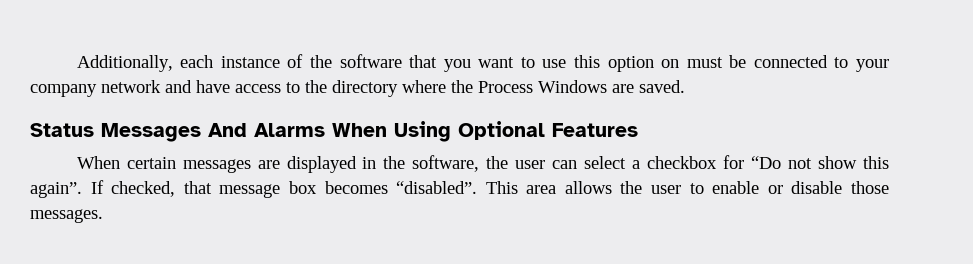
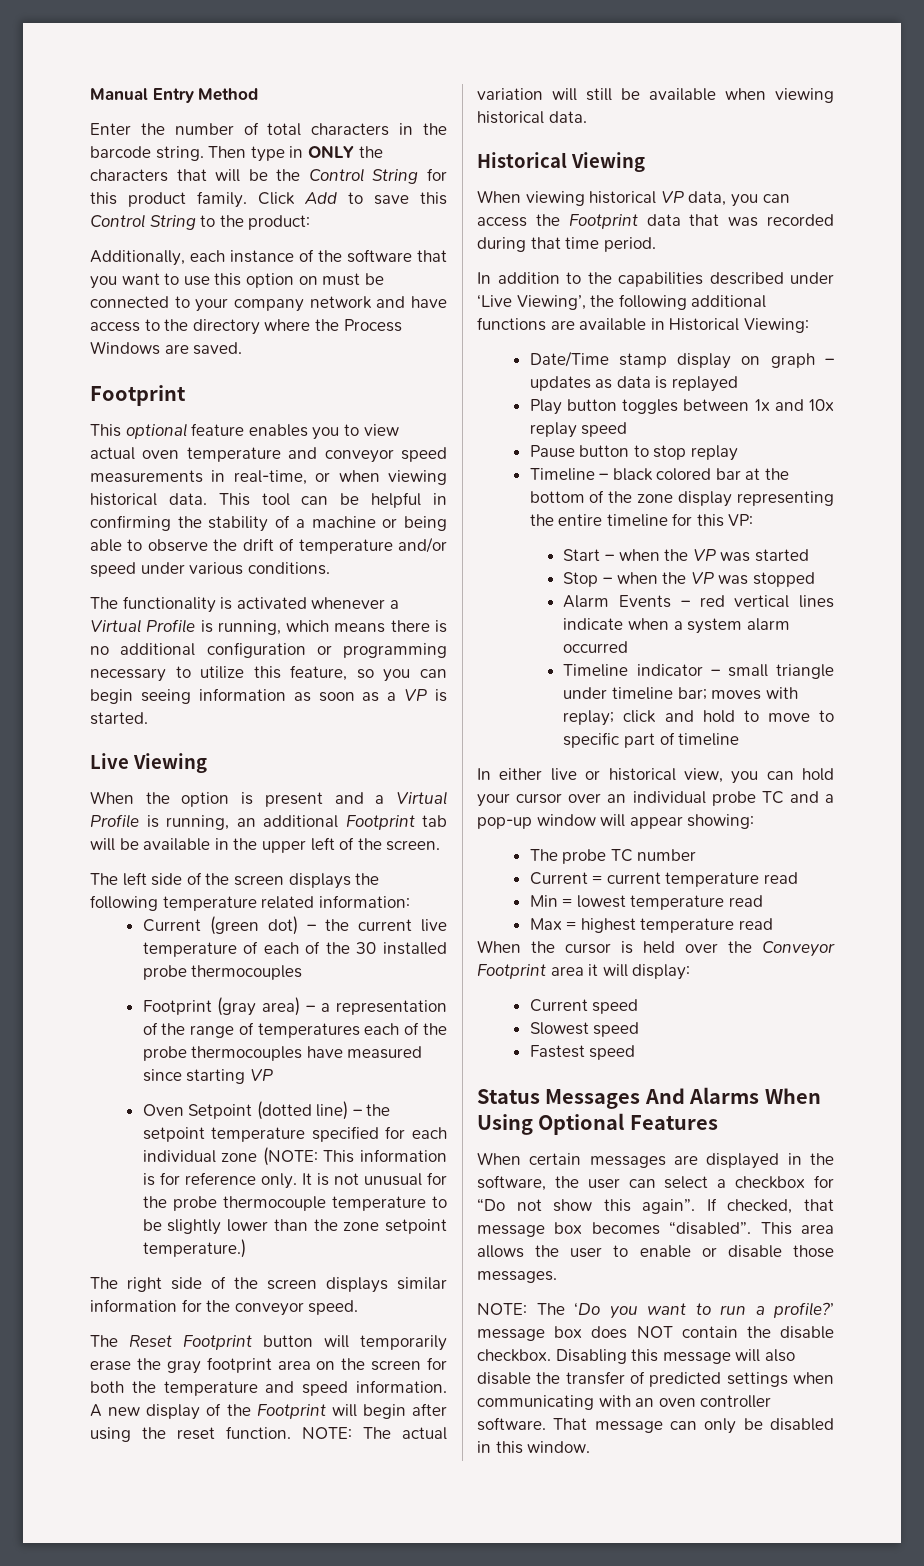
(76, 63) none -> [90,88,259,103] [90,122,447,136] [90,145,383,162] [90,168,447,184] [90,191,447,208] [90,214,311,230] Manual Entry Method // Enter the number of total characters in the barcode string. Then type in ONLY the characters that will be the Control String for this product family. Click Add to save this Control String to the product: //
(685, 86) none -> [90,385,186,406] [90,423,399,440] [90,447,447,463] [90,470,447,485] [90,492,447,508] [90,515,448,532] [90,537,447,554] [90,562,330,577] [90,596,399,613] [90,619,447,635] [90,642,447,658] [90,665,447,682] [90,688,447,704] [90,712,148,725] [90,753,207,773] [90,791,448,807] [90,814,447,830] [90,837,441,853] [90,872,380,889] [90,895,410,911] [142,916,447,935] [142,941,447,957] [142,965,303,980] [142,997,447,1016] [142,1022,447,1038] [142,1046,423,1061] [142,1069,273,1084] [142,1101,391,1120] [142,1126,447,1142] [142,1147,447,1166] [142,1172,447,1189] [142,1196,447,1211] [142,1219,447,1235] [142,1239,246,1258] [90,1276,447,1293] [90,1299,359,1316] [90,1335,447,1351] [90,1357,447,1374] [90,1380,448,1396] [90,1403,447,1420] [90,1426,447,1442] [477,88,834,103] [477,111,587,124] [477,152,645,172] [477,190,790,207] [477,214,834,229] [477,237,656,252] [477,272,834,287] [477,294,767,310] [477,317,809,333] [529,351,835,369] [529,376,738,392] [529,399,834,415] [529,422,628,438] [529,445,738,461] [529,468,790,481] [529,490,834,507] [529,513,754,527] [563,549,809,562] [563,572,815,587] [563,595,834,608] [563,618,790,634] [563,641,629,653] [563,664,834,679] [563,687,798,700] [563,710,834,726] [563,732,740,748] [477,768,834,784] [477,791,834,807] [477,814,755,829] [529,849,697,864] [529,872,798,887] [529,895,763,910] [529,918,773,933] [477,940,835,957] [477,964,691,980] [529,999,639,1014] [529,1022,640,1037] [529,1045,636,1060] // Footprint // This optional feature enables you to view actual oven temperature and conveyor speed measurements in real-time, or when viewing historical data. This tool can be helpful in confirming the stability of a machine or being able to observe the drift of temperature and/or speed under various conditions. // The functionality is activated whenever a Virtual Profile is running, which means there is no additional configuration or programming necessary to utilize this feature, so you can begin seeing information as soon as a VP is started. // Live Viewing // When the option is present and a Virtual Profile is running, an additional Footprint tab will be available in the upper left of the screen. // The left side of the screen displays the following temperature related information: // Current (green dot) – the current live temperature of each of the 30 installed probe thermocouples // Footprint (gray area) – a representation of the range of temperatures each of the probe thermocouples have measured since starting VP // Oven Setpoint (dotted line) – the setpoint temperature specified for each individual zone (NOTE: This information is for reference only. It is not unusual for the probe thermocouple temperature to be slightly lower than the zone setpoint temperature.) // The right side of the screen displays similar information for the conveyor speed. // The Reset Footprint button will temporarily erase the gray footprint area on the screen for both the temperature and speed information. A new display of the Footprint will begin after using the reset function. NOTE: The actual variation will still be available when viewing historical data. // Historical Viewing // When viewing historical VP data, you can access the Footprint data that was recorded during that time period. // In addition to the capabilities described under ‘Live Viewing’, the following additional functions are available in Historical Viewing: // Date/Time stamp display on graph – updates as data is replayed // Play button toggles between 1x and 10x replay speed // Pause button to stop replay // Timeline – black colored bar at the bottom of the zone display representing the entire timeline for this VP: // Start – when the VP was started // Stop – when the VP was stopped // Alarm Events – red vertical lines indicate when a system alarm occurred // Timeline indicator – small triangle under timeline bar; moves with replay; click and hold to move to specific part of timeline // In either live or historical view, you can hold your cursor over an individual probe TC and a pop-up window will appear showing: // The probe TC number // Current = current temperature read // Min = lowest temperature read // Max = highest temperature read // When the cursor is held over the Conveyor Footprint area it will display: // Current speed // Slowest speed // Fastest speed
(103, 216) none -> [477,1302,834,1319] [477,1326,834,1341] [477,1349,795,1364] [477,1371,834,1387] [477,1395,772,1410] [477,1417,834,1434] [477,1441,591,1454] // NOTE: The ‘Do you want to run a profile?’ message box does NOT contain the disable checkbox. Disabling this message will also disable the transfer of predicted settings when communicating with an oven controller software. That message can only be disabled in this window.

